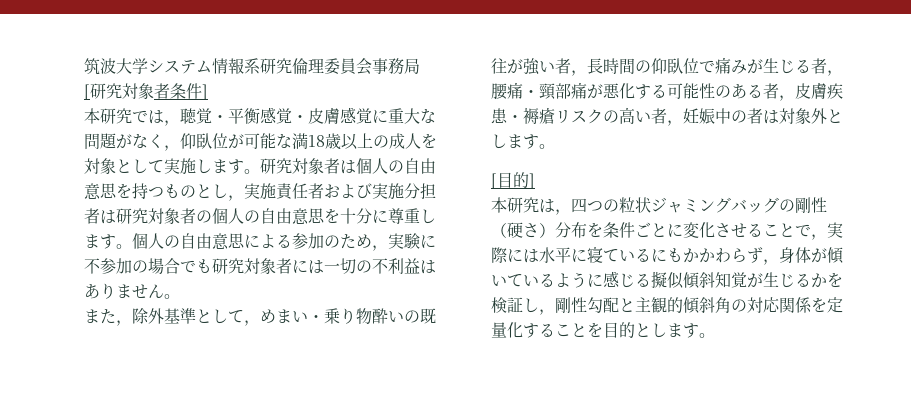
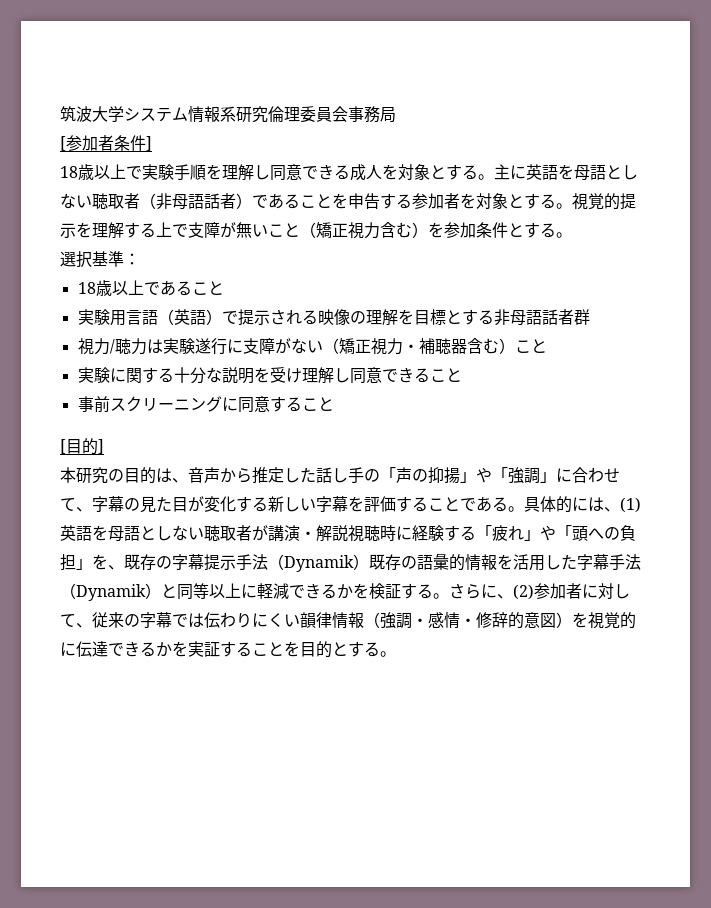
[90,83,154,99] 研究対象 -> [66,135,98,151] 参加
[84,107,436,126] [84,133,437,151] [84,158,436,175] [84,183,436,201] [84,208,436,225] [84,233,436,251] [84,258,436,275] [84,283,180,299] [84,308,436,326] [491,57,843,76] [491,82,843,101] [491,107,843,126] [491,134,555,149] 本研究では，聴覚・平衡感覚・皮膚感覚に重大な問題がなく，仰臥位が可能な満18歳以上の成人を対象として実施します。研究対象者は個人の自由意思を持つものとし，実施責任者および実施分担者は研究対象者の個人の自由意思を十分に尊重します。個人の自由意思による参加のため，実験に不参加の場合でも研究対象者には一切の不利益はありません。 // また，除外基準として，めまい・乗り物酔いの既往が強い者，長時間の仰臥位で痛みが生じる者，腰痛・頸部痛が悪化する可能性のある者，皮膚疾患・褥瘡リスクの高い者，妊娠中の者は対象外とします。 -> [60,164,638,181] [60,193,636,210] [60,222,572,239] [60,251,140,268] [77,280,224,296] [77,309,590,326] [77,338,547,355] [77,367,462,384] [77,396,334,413] 18歳以上で実験手順を理解し同意できる成人を対象とする。主に英語を母語としない聴取者（非母語話者）であることを申告する参加者を対象とする。視覚的提示を理解する上で支障が無いこと（矯正視力含む）を参加条件とする。 // 選択基準： // 18歳以上であること // 実験用言語（英語）で提示される映像の理解を目標とする非母語話者群 // 視力/聴力は実験遂行に支障がない（矯正視力・補聴器含む）こと // 実験に関する十分な説明を受け理解し同意できること // 事前スクリーニングに同意すること
[539,197,827,215] [491,222,843,240] [491,246,844,265] [491,271,843,289] [491,297,843,315] [491,322,523,338] は，四つの粒状ジャミングバッグの剛性（硬さ）分布を条件ごとに変化させることで，実際には水平に寝ているにもかかわらず，身体が傾いているように感じる擬似傾斜知覚が生じるかを検証し，剛性勾配と主観的傾斜角の対応関係を定量化 -> [108,467,620,484] [60,496,641,513] [60,525,636,542] [60,553,641,572] [60,583,630,601] [60,612,636,629] [60,641,220,657] の目的は、音声から推定した話し手の「声の抑揚」や「強調」に合わせて、字幕の見た目が変化する新しい字幕を評価することである。具体的には、(1)英語を母語としない聴取者が講演・解説視聴時に経験する「疲れ」や「頭への負担」を、既存の字幕提示手法（Dynamik）既存の語彙的情報を活用した字幕手法（Dynamik）と同等以上に軽減できるかを検証する。さらに、(2)参加者に対して、従来の字幕では伝わりにくい韻律情報（強調・感情・修辞的意図）を視覚的に伝達できるかを実証
[651,323,699,338] します -> [348,641,380,657] する

